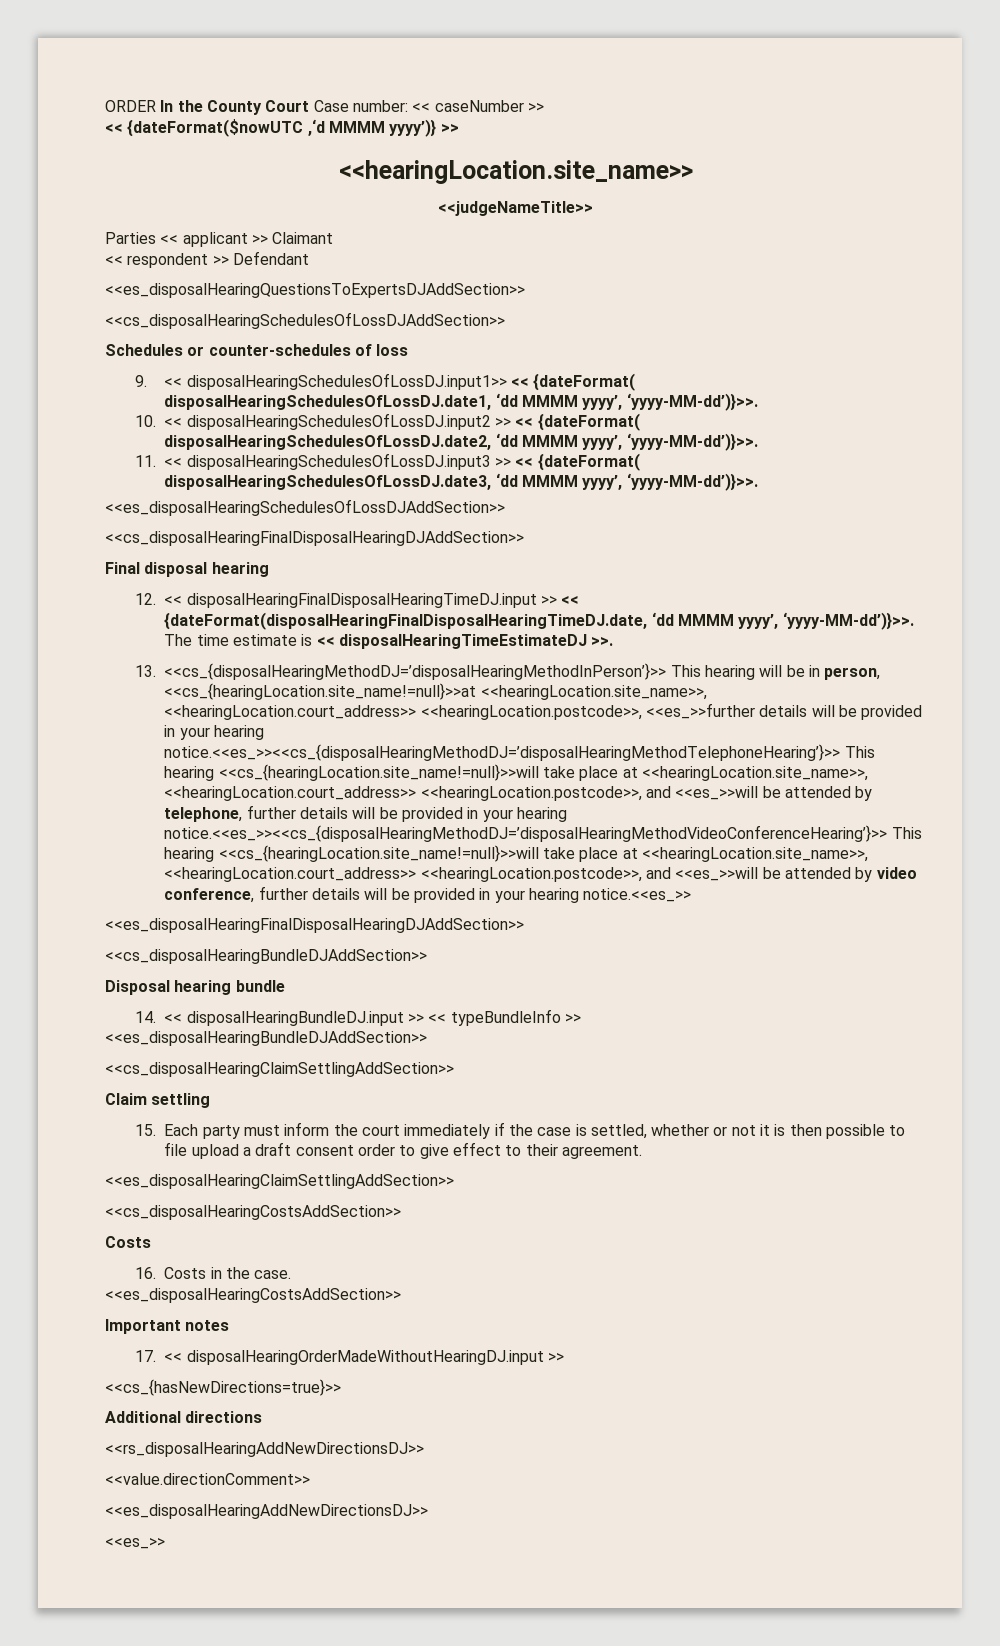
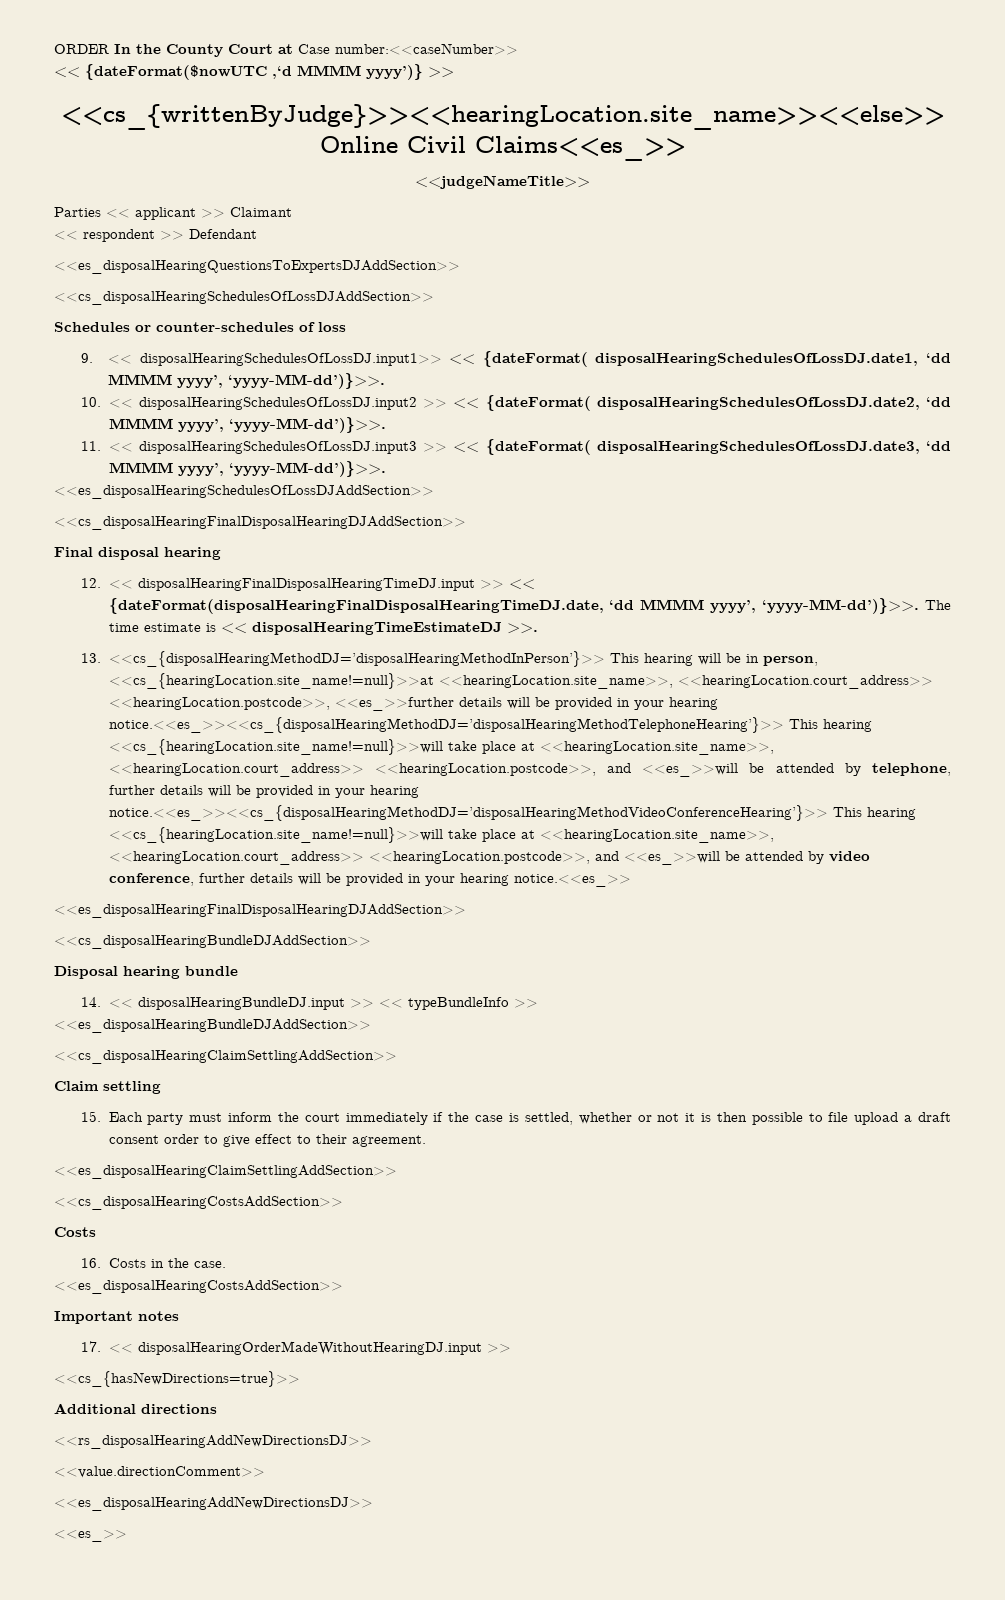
[313,100,544,112] Case number: << caseNumber >> -> [278,43,518,55] at Case number:<<caseNumber>>
[338,160,693,184] <<hearingLocation.site_name>> -> [60,104,945,130] [319,136,686,161] <<cs_{writtenByJudge}>><<hearingLocation.site_name>><<else>> Online Civil Claims<<es_>>

